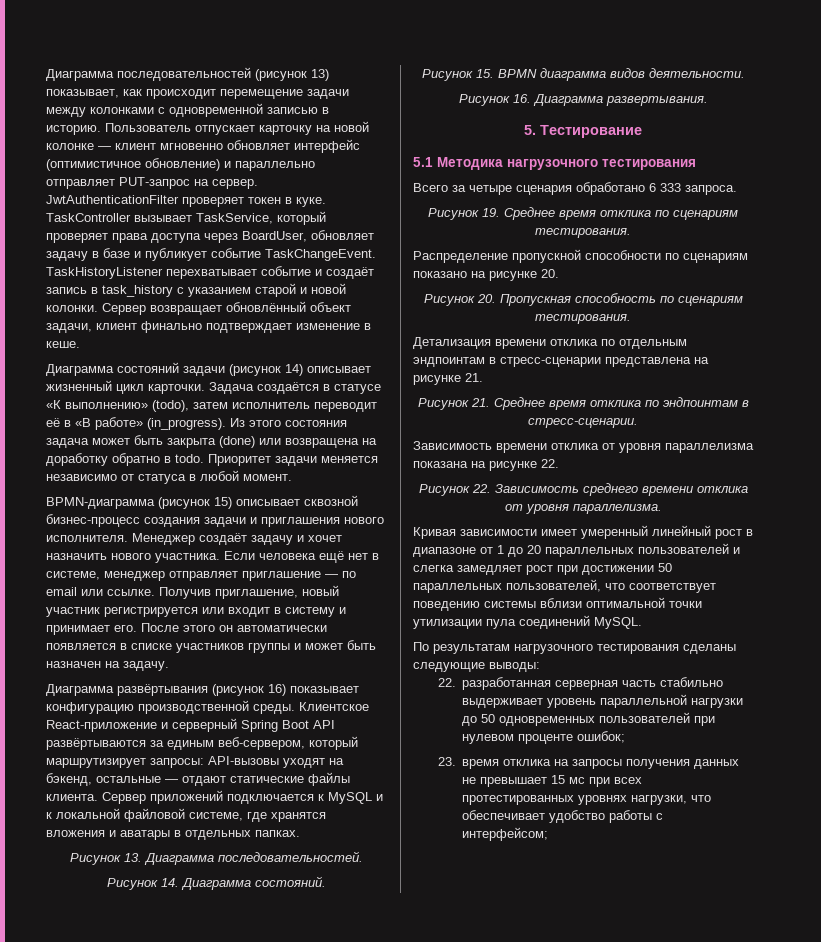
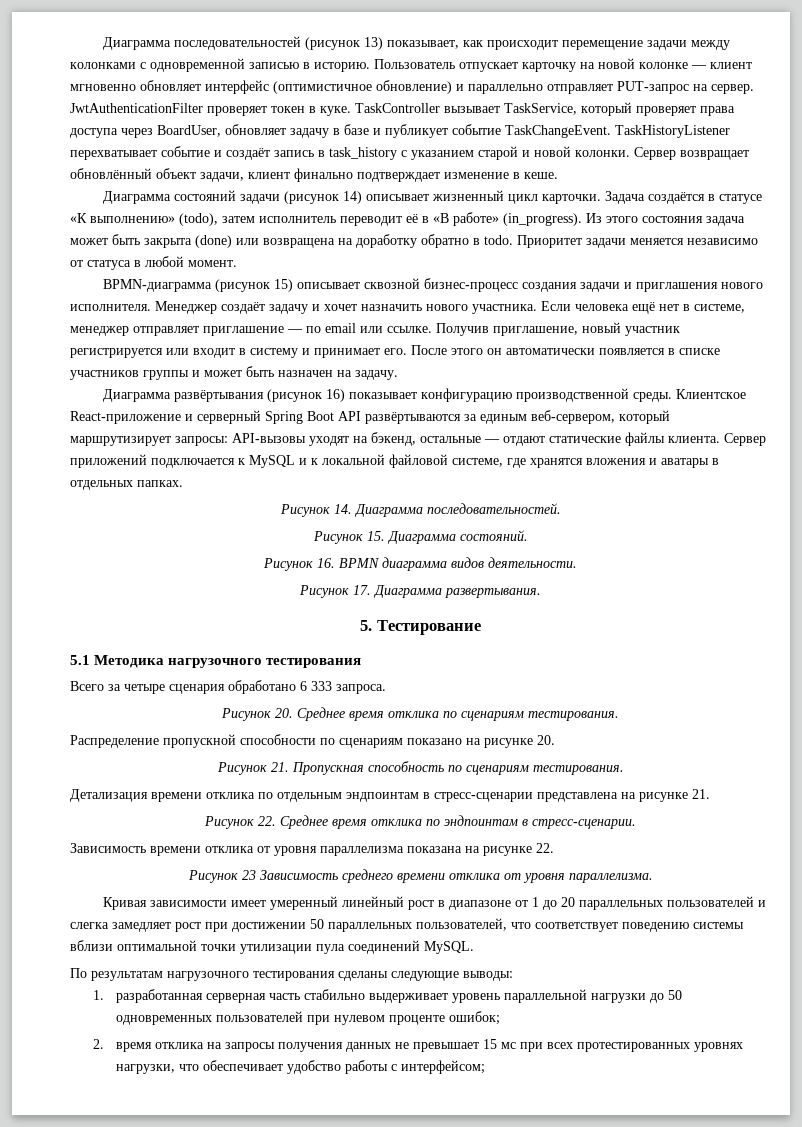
[123,853,142,862] 13. -> [333,504,352,514] 14.
[160,878,179,887] 14. -> [366,531,385,541] 15.
[475,69,494,78] 15. -> [317,558,335,568] 16.
[512,94,531,103] 16. -> [353,585,371,595] 17.
[482,208,500,217] 19. -> [275,708,293,718] 20.
[476,294,496,303] 20. -> [270,762,289,772] 21.
[470,398,490,407] 21. -> [258,816,276,826] 22.
[471,484,491,493] 22. -> [241,870,256,880] 23
[437,678,456,687] 22. -> [93,990,105,1000] 1.
[437,757,456,766] 23. -> [93,1039,105,1049] 2.

